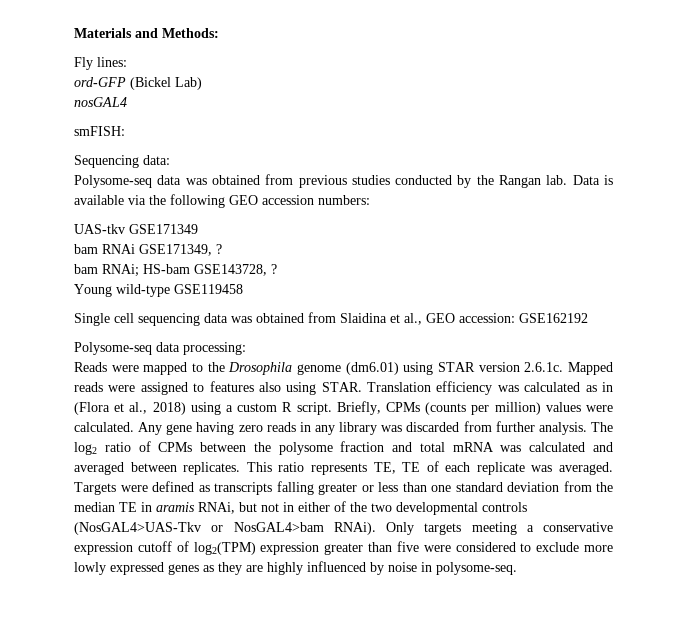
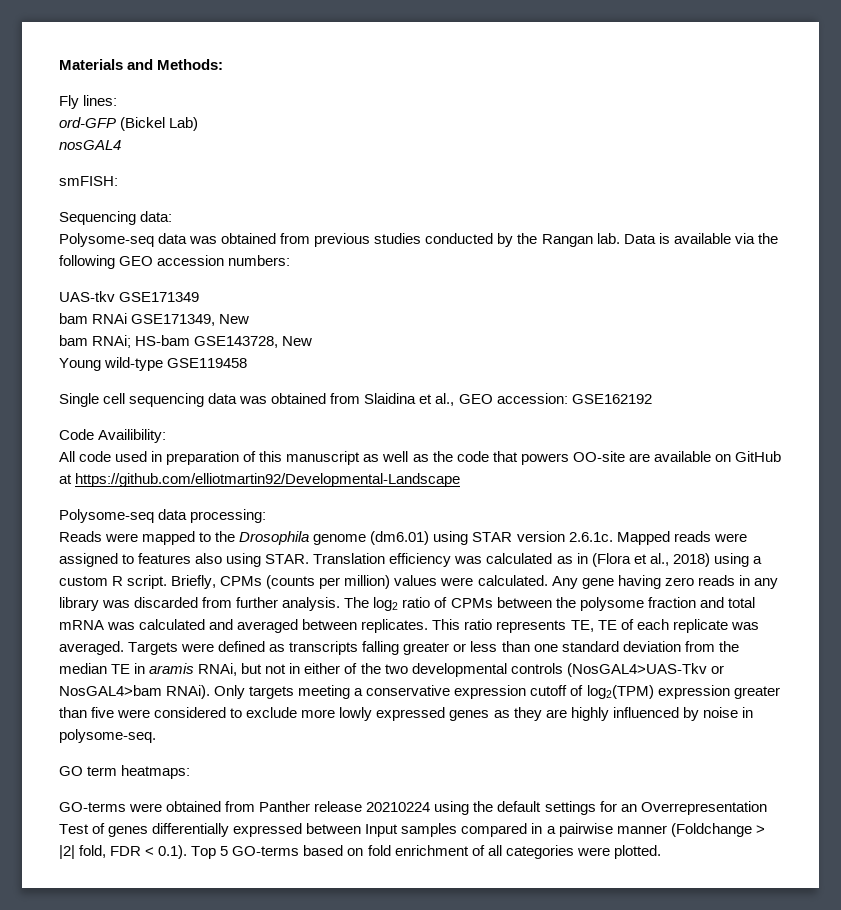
[216,244,222,254] ? -> [219,314,250,324] New
[271,264,277,274] ? -> [282,336,313,346] New
(588, 318) none -> [59,429,167,443] [59,451,781,465] [59,473,461,487] // Code Availibility: // All code used in preparation of this manuscript as well as the code that powers OO-site are available on GitHub at https://github.com/elliotmartin92/Developmental-Landscape
(517, 568) none -> [59,765,191,779] [59,801,767,815] [59,823,765,837] [59,845,661,859] // GO term heatmaps: // GO-terms were obtained from Panther release 20210224 using the default settings for an Overrepresentation Test of genes differentially expressed between Input samples compared in a pairwise manner (Foldchange > |2| fold, FDR < 0.1). Top 5 GO-terms based on fold enrichment of all categories were plotted.

